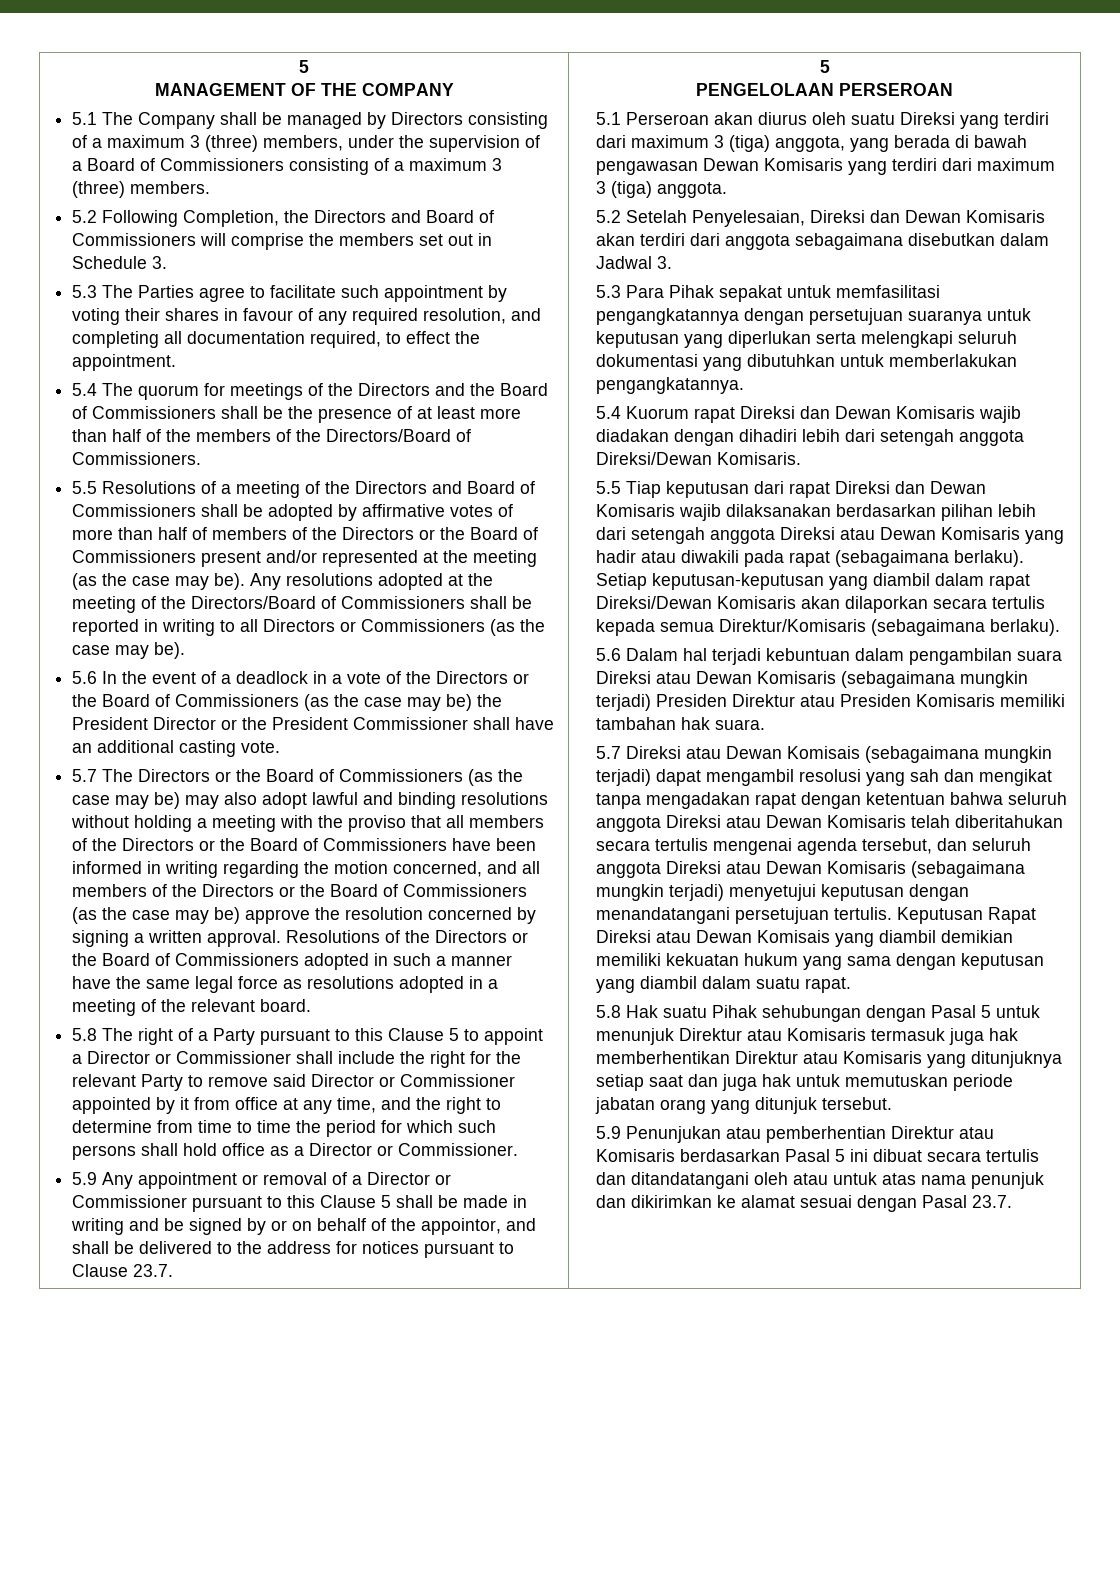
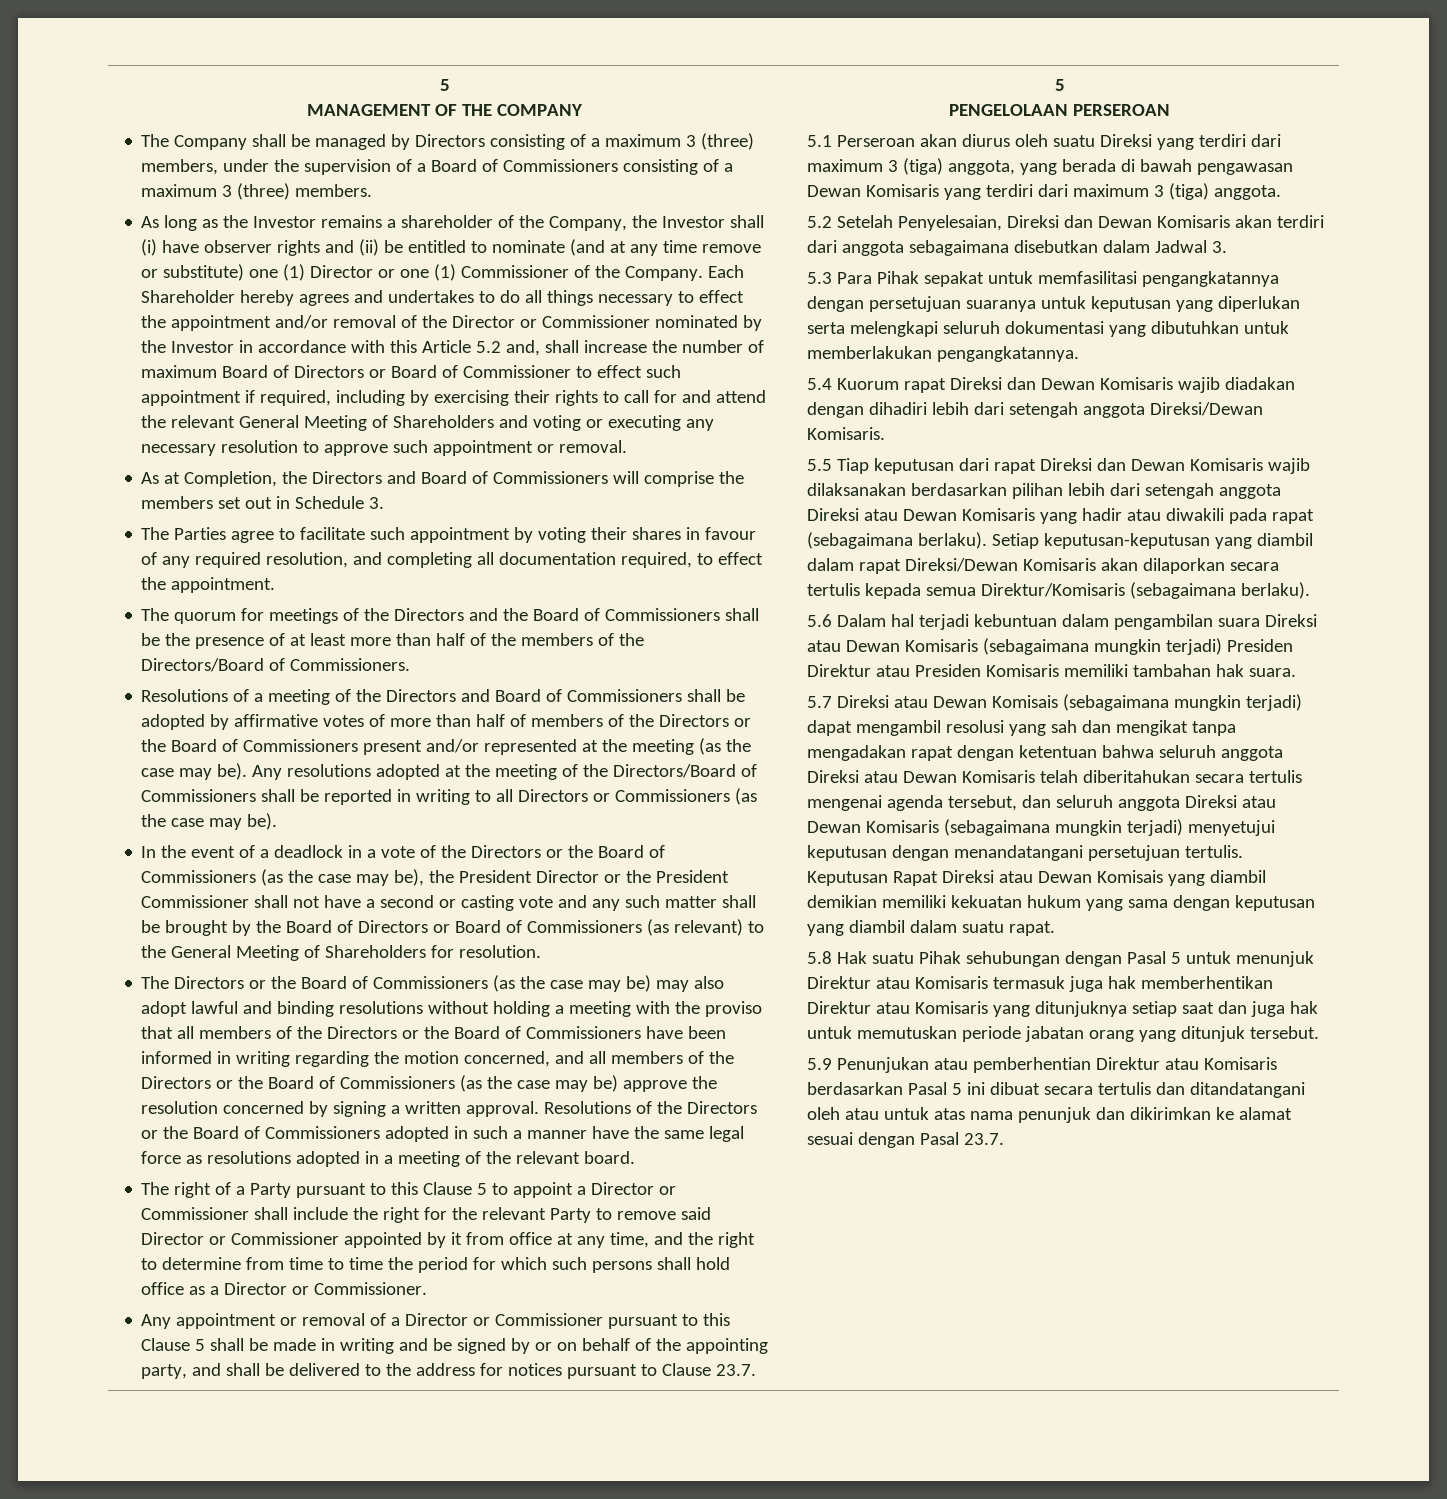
[72,112,98,125] 5.1 -> (583, 110) none
[72,210,179,227] 5.2 Following -> [141,215,765,231] [141,239,762,256] [141,264,745,281] [141,290,745,306] [141,315,763,331] [141,340,765,356] [141,365,682,378] [141,390,767,406] [141,415,715,431] [141,440,628,456] [141,472,181,484] As long as the Investor remains a shareholder of the Company, the Investor shall (i) have observer rights and (ii) be entitled to nominate (and at any time remove or substitute) one (1) Director or one (1) Commissioner of the Company. Each Shareholder hereby agrees and undertakes to do all things necessary to effect the appointment and/or removal of the Director or Commissioner nominated by the Investor in accordance with this Article 5.2 and, shall increase the number of maximum Board of Directors or Board of Commissioner to effect such appointment if required, including by exercising their rights to call for and attend the relevant General Meeting of Shareholders and voting or executing any necessary resolution to approve such appointment or removal. // As at
[72,285,98,298] 5.3 -> (385, 503) none
[72,383,98,396] 5.4 -> (276, 585) none
[72,481,98,494] 5.5 -> (411, 664) none
[72,671,98,684] 5.6 -> (278, 821) none
[446,694,473,711] be) -> [394,869,425,886] be),
[515,717,555,730] [72,740,281,757] [72,769,98,782] have an additional casting vote. // 5.7 -> [293,895,757,911] [141,919,765,936] [141,945,542,961] not have a second or casting vote and any such matter shall be brought by the Board of Directors or Board of Commissioners (as relevant) to the General Meeting of Shareholders for resolution. //
[72,1028,98,1041] 5.8 -> (636, 1157) none
[72,1172,98,1185] 5.9 -> (428, 1288) none
[421,1218,502,1235] appointor, -> [686,1338,769,1354] [141,1364,188,1379] appointing party,

